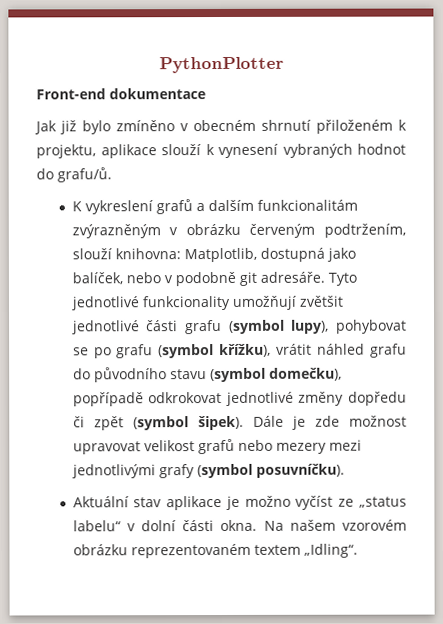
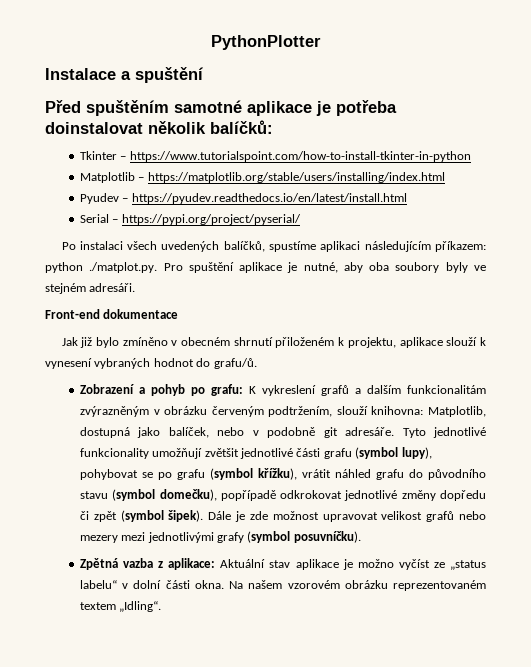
(284, 65) none -> [45,67,204,83] [45,100,397,116] [45,120,273,134] [79,151,471,162] [79,172,445,183] [79,193,407,204] [79,214,301,225] [61,241,486,252] [45,262,486,273] [45,283,136,294] // Instalace a spuštění // Před spuštěním samotné aplikace je potřeba doinstalovat několik balíčků: // Tkinter – https://www.tutorialspoint.com/how-to-install-tkinter-in-python // Matplotlib – https://matplotlib.org/stable/users/installing/index.html // Pyudev – https://pyudev.readthedocs.io/en/latest/install.html // Serial – https://pypi.org/project/pyserial/ // Po instalaci všech uvedených balíčků, spustíme aplikaci následujícím příkazem: python ./matplot.py. Pro spuštění aplikace je nutné, aby oba soubory byly ve stejném adresáři.
(112, 175) none -> [79,384,243,396] Zobrazení a pohyb po grafu:
(345, 470) none -> [79,558,216,570] Zpětná vazba z aplikace:

